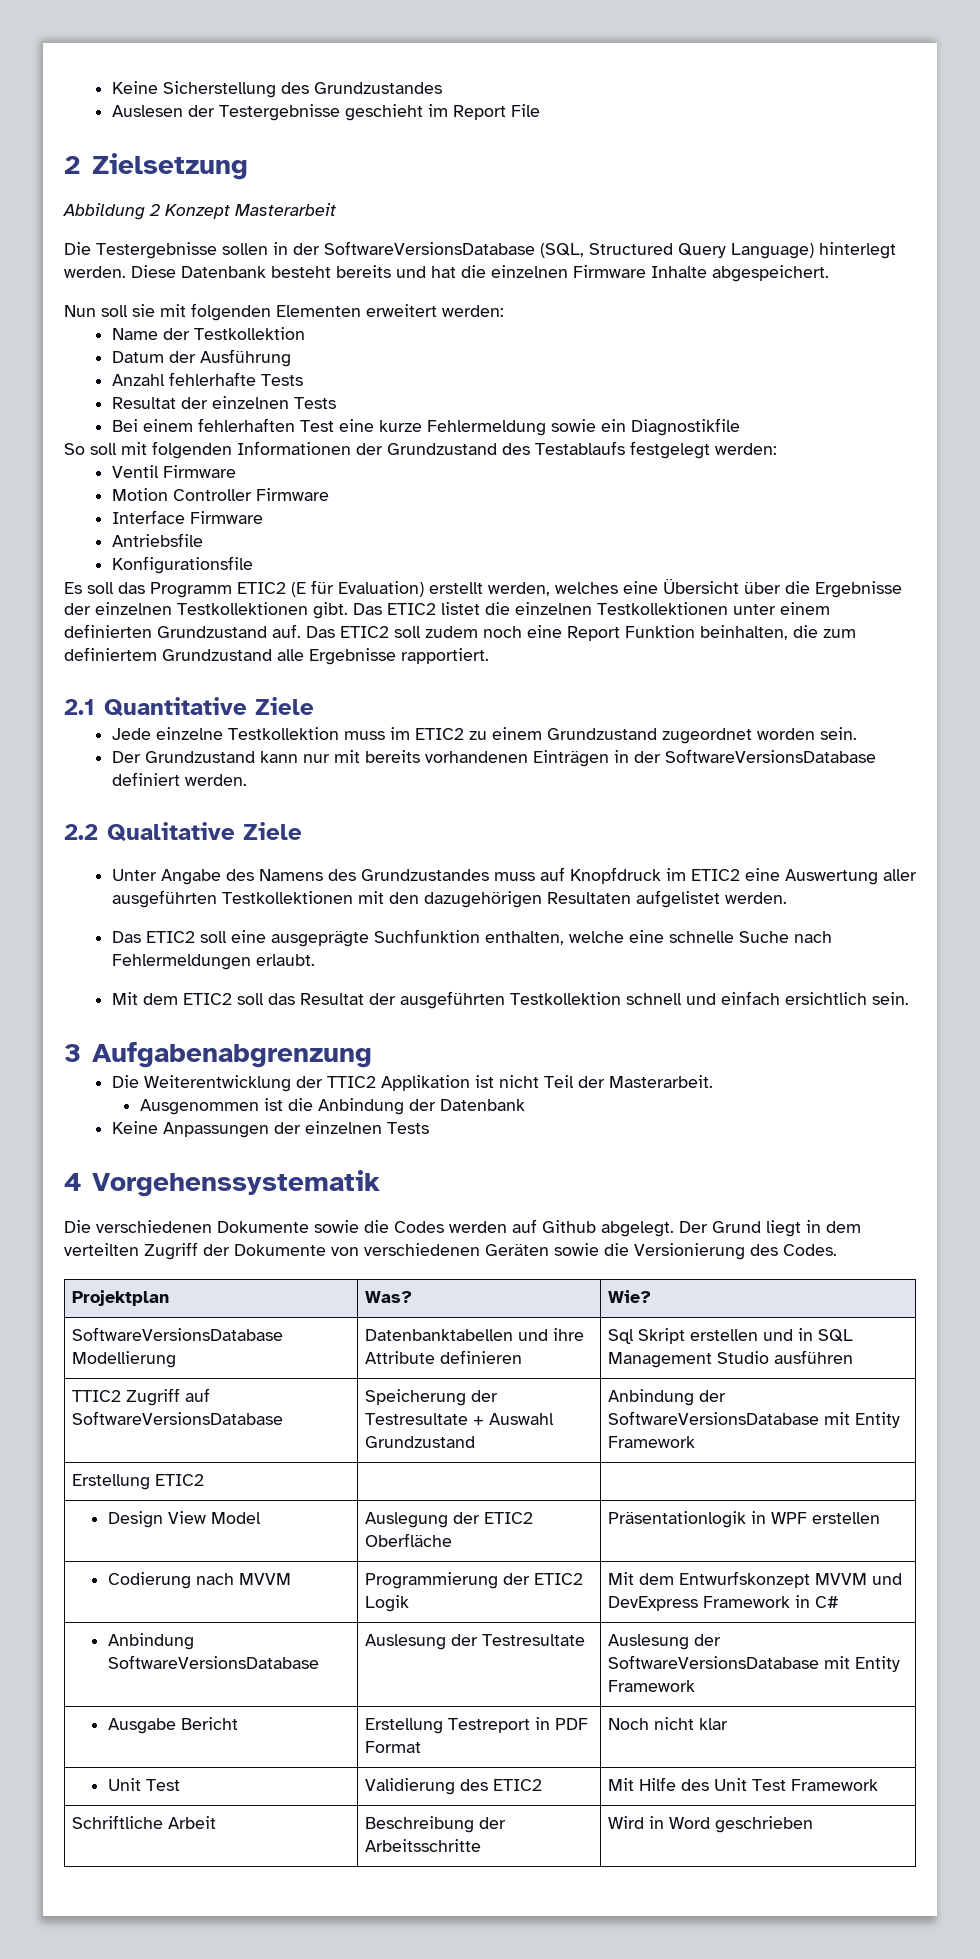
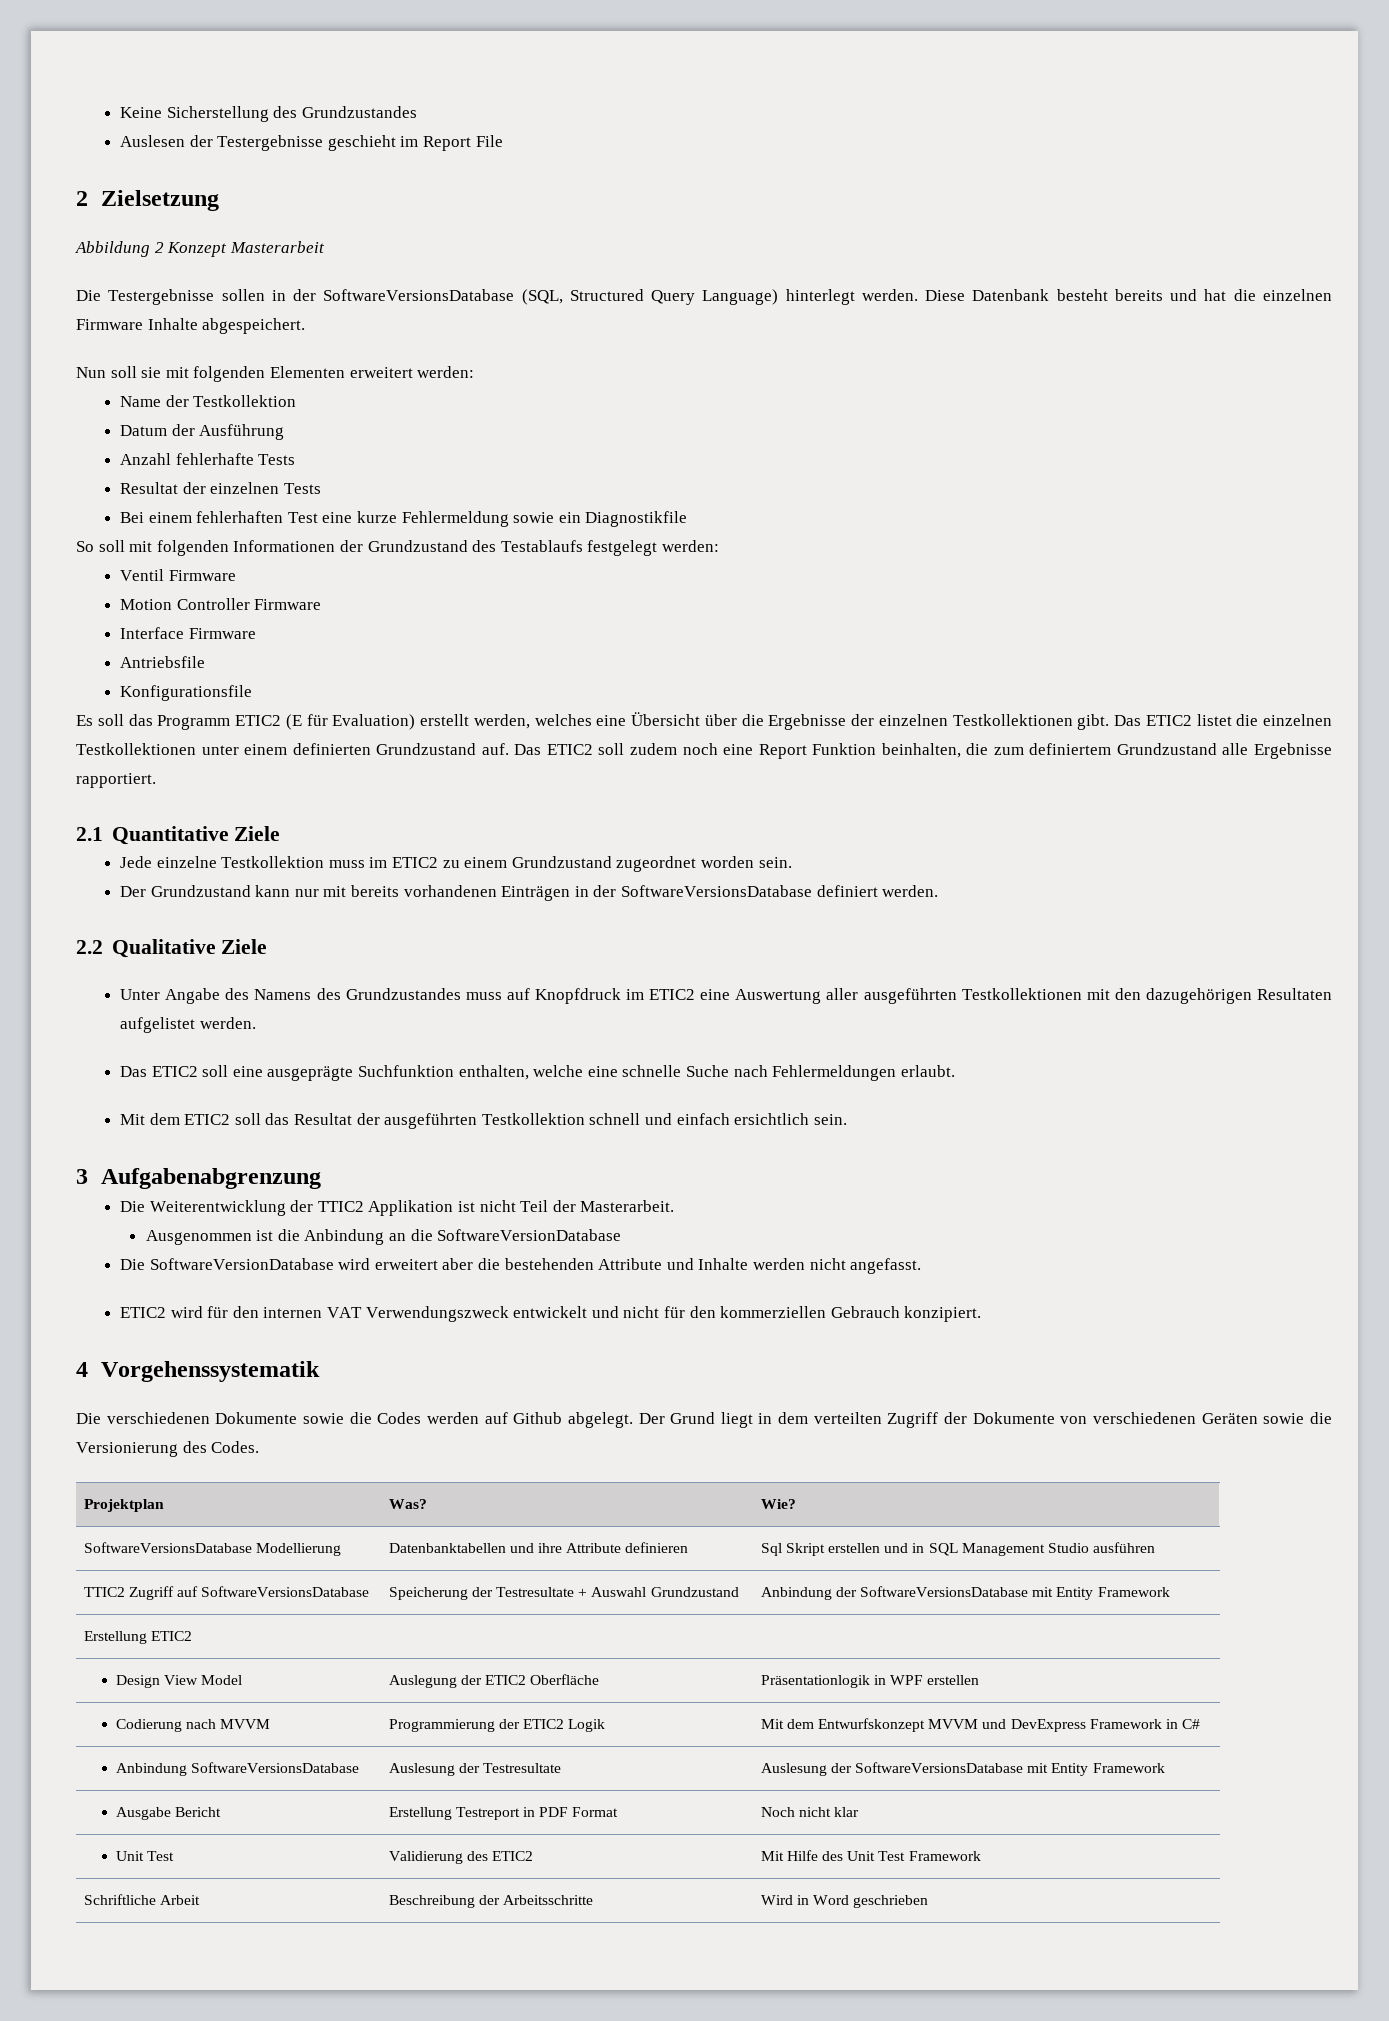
[408,1099,525,1111] [111,1121,429,1138] der Datenbank // Keine Anpassungen der einzelnen Tests -> [388,1229,622,1241] [120,1258,922,1274] [120,1306,982,1322] an die SoftwareVersionDatabase // Die SoftwareVersionDatabase wird erweitert aber die bestehenden Attribute und Inhalte werden nicht angefasst. // ETIC2 wird für den internen VAT Verwendungszweck entwickelt und nicht für den kommerziellen Gebrauch konzipiert.

